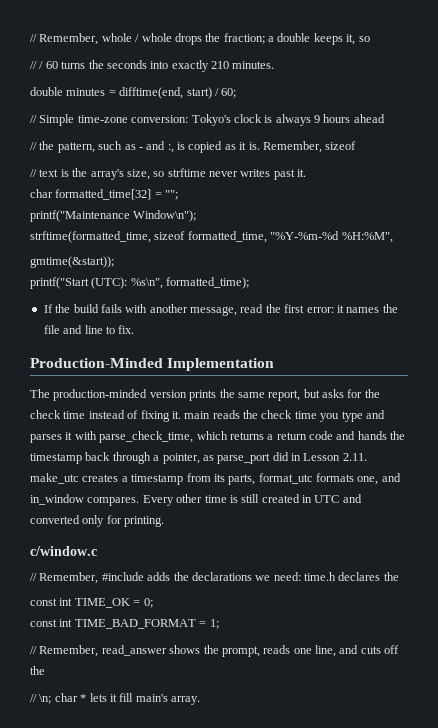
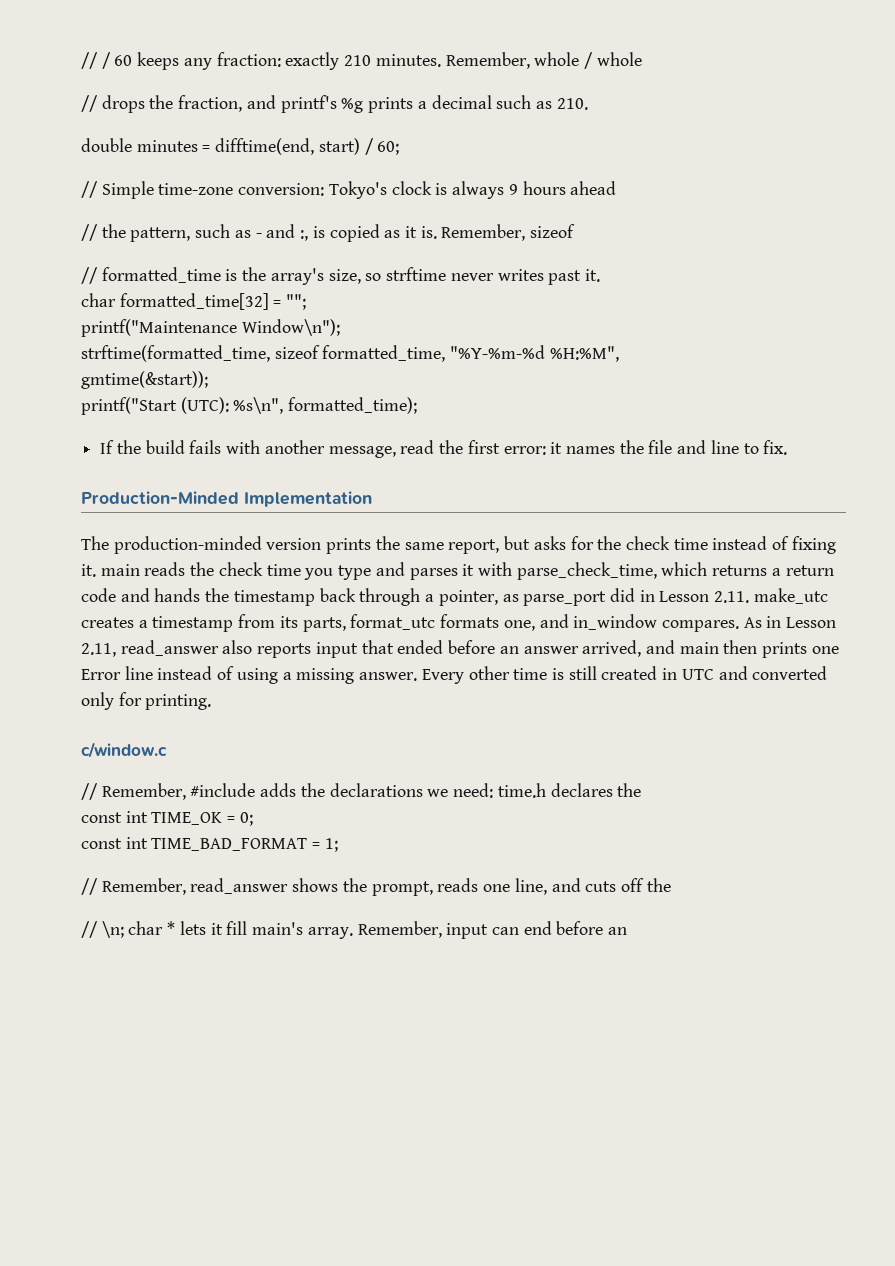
[30,34,37,42] // -> [81,52,441,70] // / 60 keeps any fraction: exactly 210 minutes.
(172, 37) none -> [81,95,98,112] // //
[223,33,370,45] [30,60,275,72] fraction; a double keeps it, so // // / 60 turns the seconds into exactly 210 minutes. -> [178,95,588,113] fraction, and printf's %g prints a decimal such as 210.
[39,169,59,177] text -> [101,267,221,283] formatted_time
(140, 501) none -> [743,616,837,628] [81,640,839,658] [81,666,418,684] As in Lesson 2.11, read_answer also reports input that ended before an answer arrived, and main then prints one Error line instead of using a missing answer.
(200, 700) none -> [357,921,628,939] Remember, input can end before an

